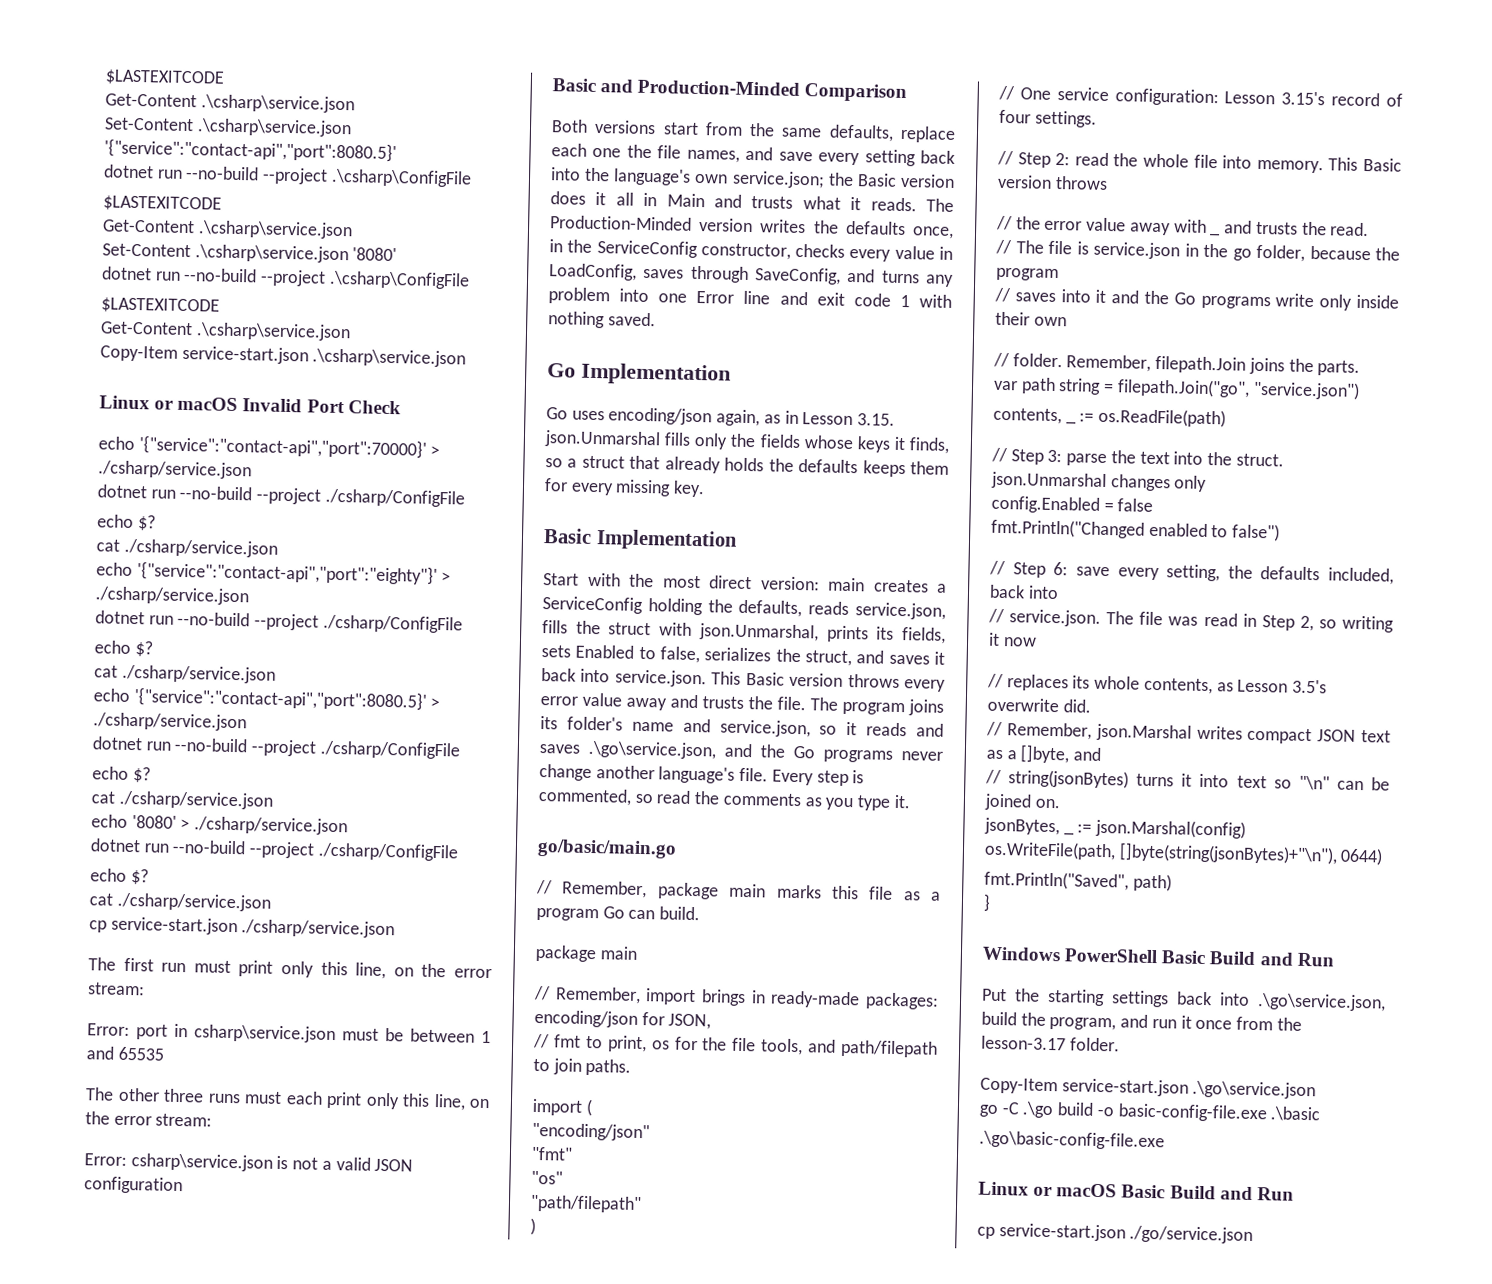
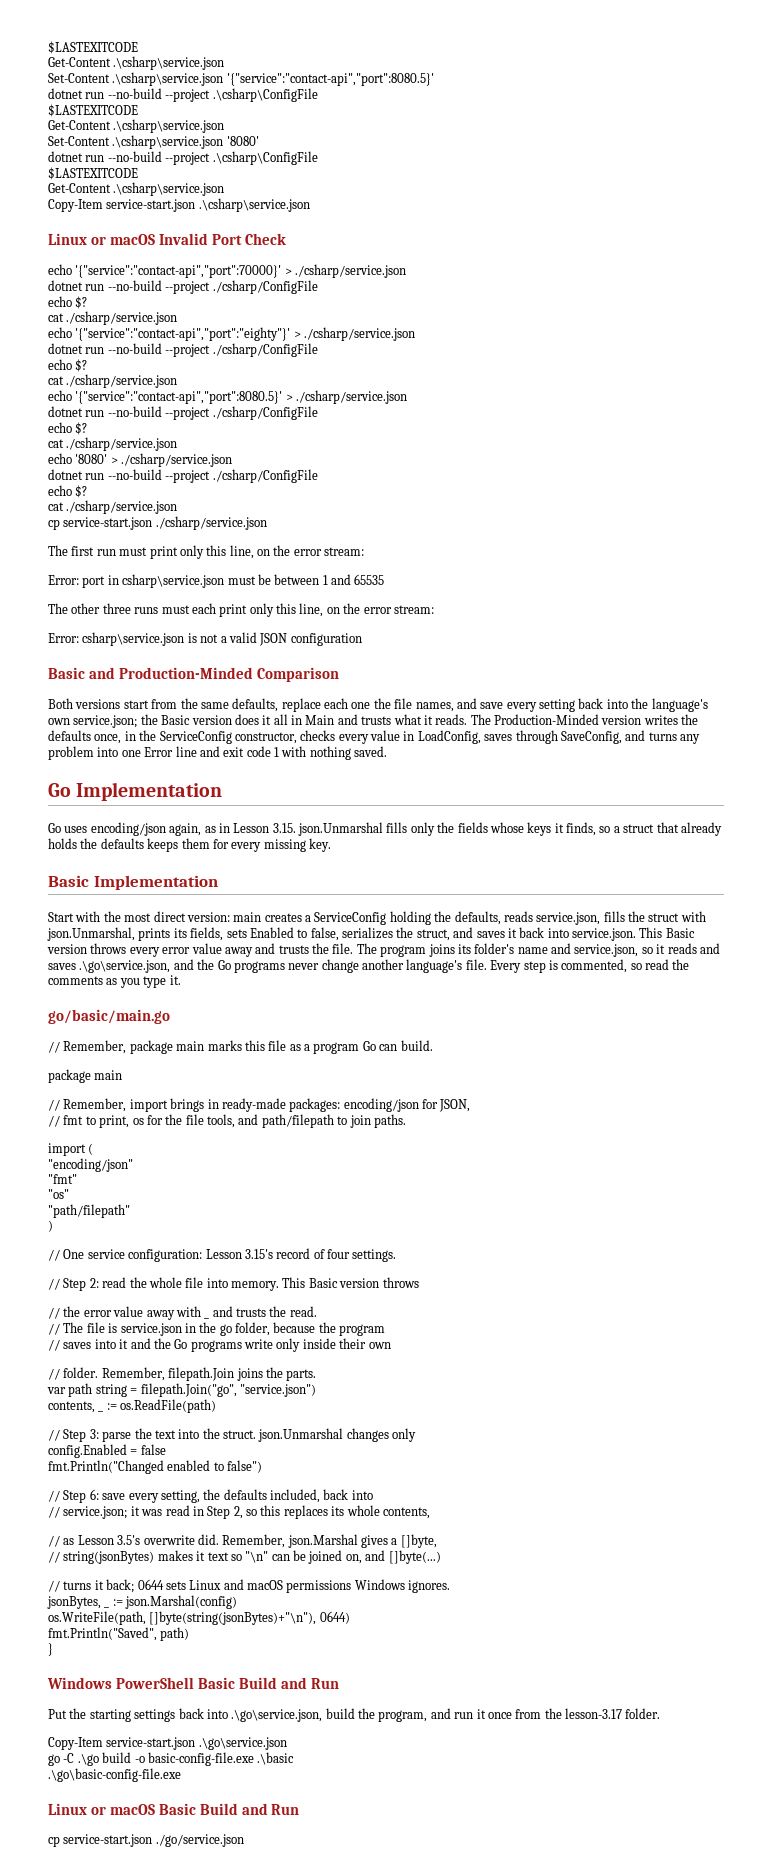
[1009,609,1164,627] service.json. The file -> [63,1506,140,1519] service.json; it
[1342,615,1394,633] [988,632,1037,647] [987,673,1004,689] writing it now // // -> [260,1505,281,1516] this
(1213, 686) none -> [48,1535,60,1547] // //
[986,721,1003,737] // // -> (219, 1539) none
[1196,725,1391,745] [986,749,1003,760] writes compact JSON text as -> [361,1535,388,1548] gives
[1073,747,1102,761] and -> (437, 1541) none
[1136,773,1230,788] turns it into -> [157,1550,206,1561] makes it
[1034,798,1060,809] on. -> [345,1550,441,1564] [48,1579,451,1593] on, and []byte(...) // // turns it back; 0644 sets Linux and macOS permissions Windows ignores.

